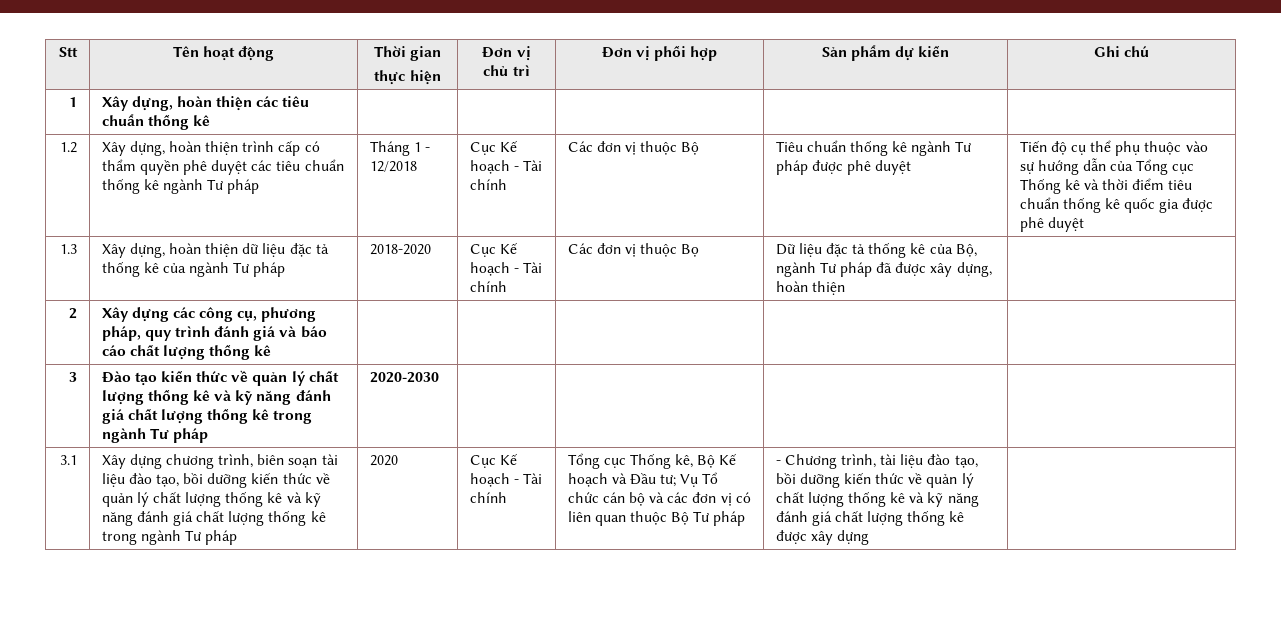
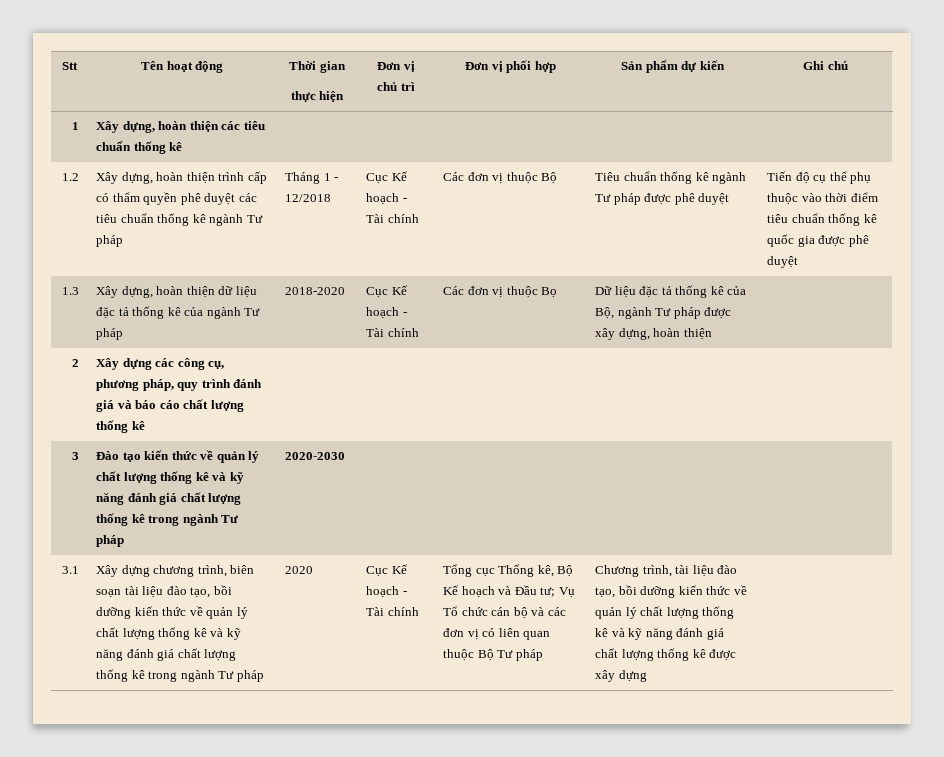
[1019,158,1195,175] [1019,178,1099,194] sự hướng dẫn của Tổng cục Thống kê và -> (822, 197) none
[876,262,893,273] đã -> (701, 313) none
[775,460,781,465] - -> (543, 655) none

